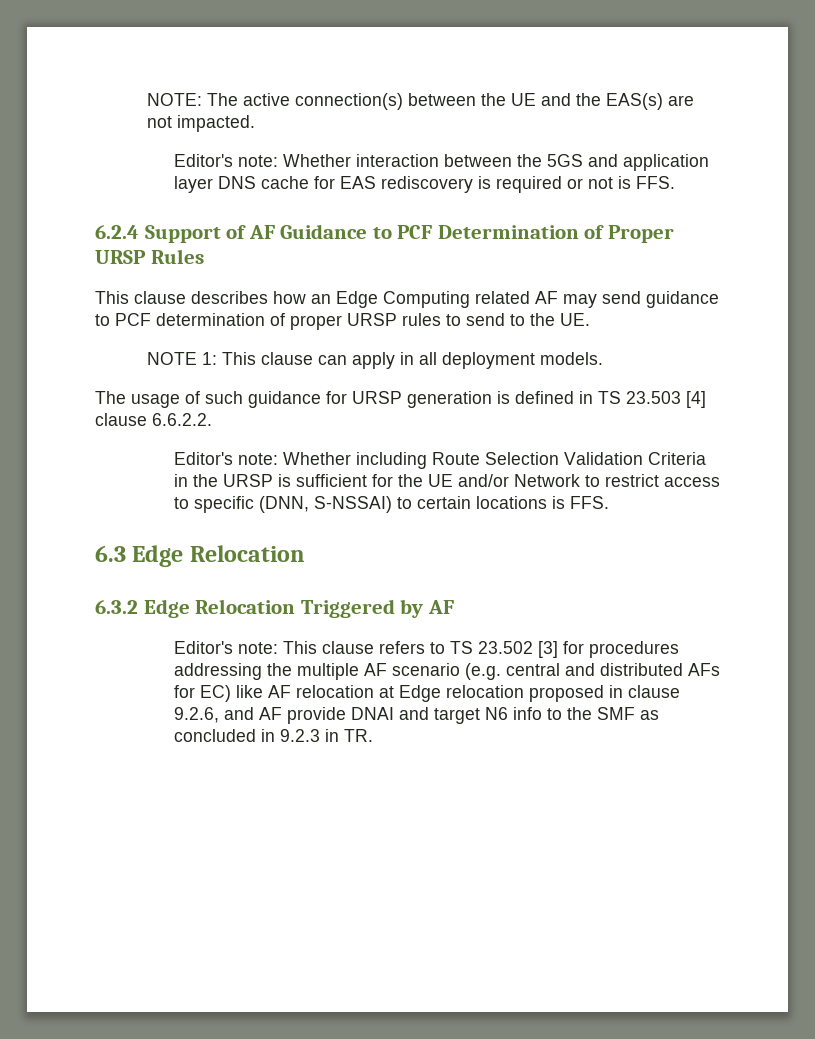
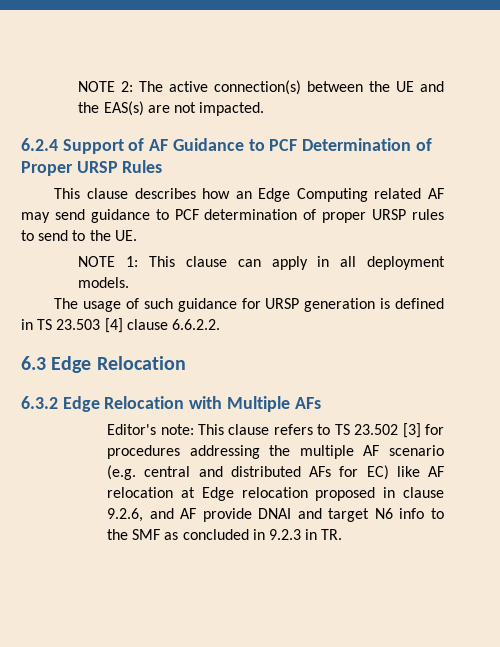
[147,93,203,106] NOTE: -> [78,81,134,92] NOTE 2:
[173,154,709,171] [173,176,675,193] // Editor's note: Whether interaction between the 5GS and application layer DNS cache for EAS rediscovery is required or not is FFS. -> (265, 109) none
[173,452,706,469] [173,474,720,487] [173,496,609,513] // Editor's note: Whether including Route Selection Validation Criteria in the URSP is sufficient for the UE and/or Network to restrict access to specific (DNN, S-NSSAI) to certain locations is FFS. -> (220, 324) none
[300,599,454,618] Triggered by AF -> [189,396,321,412] with Multiple AFs

